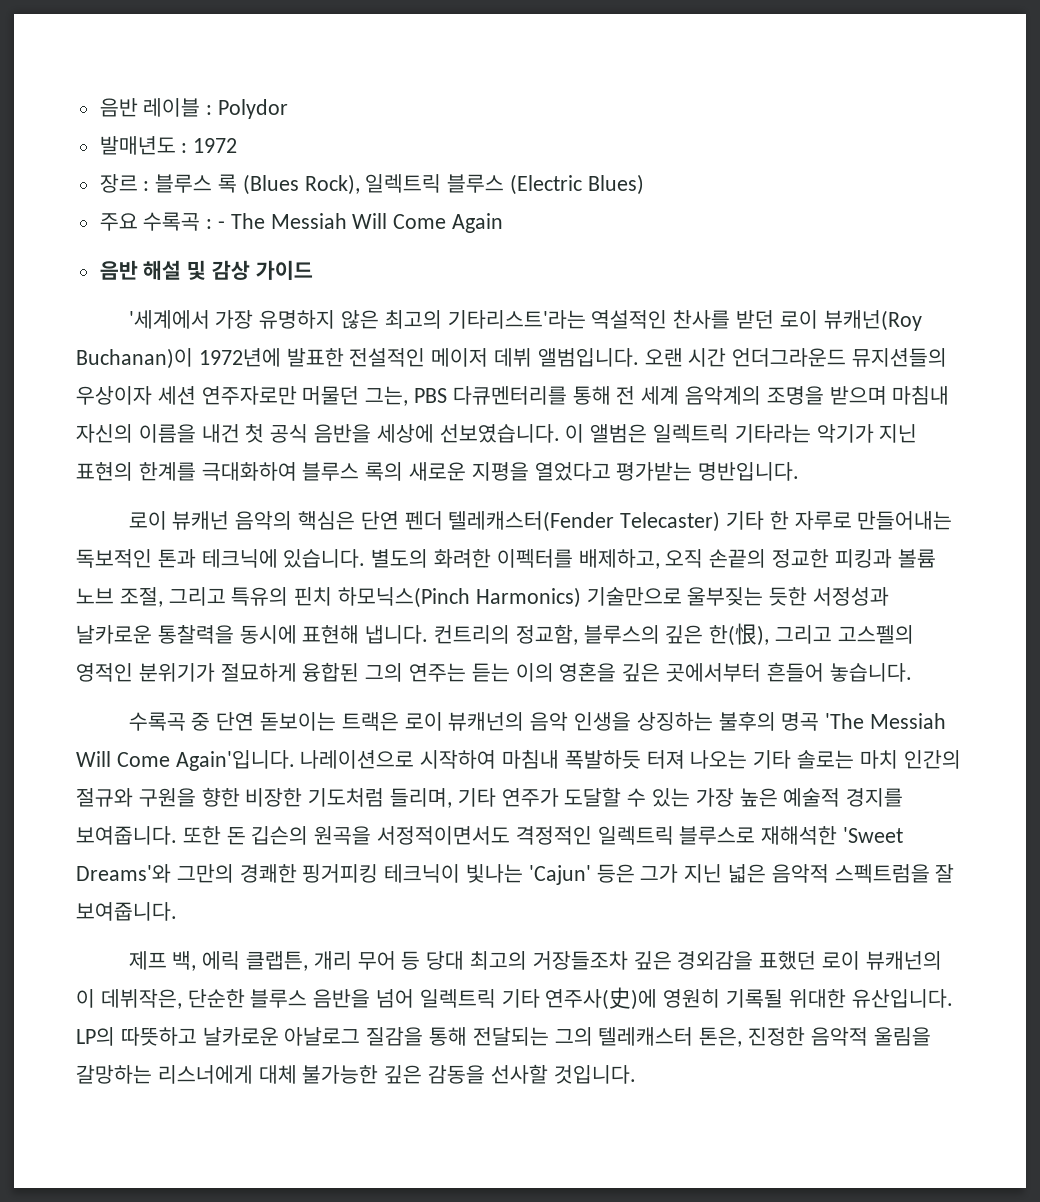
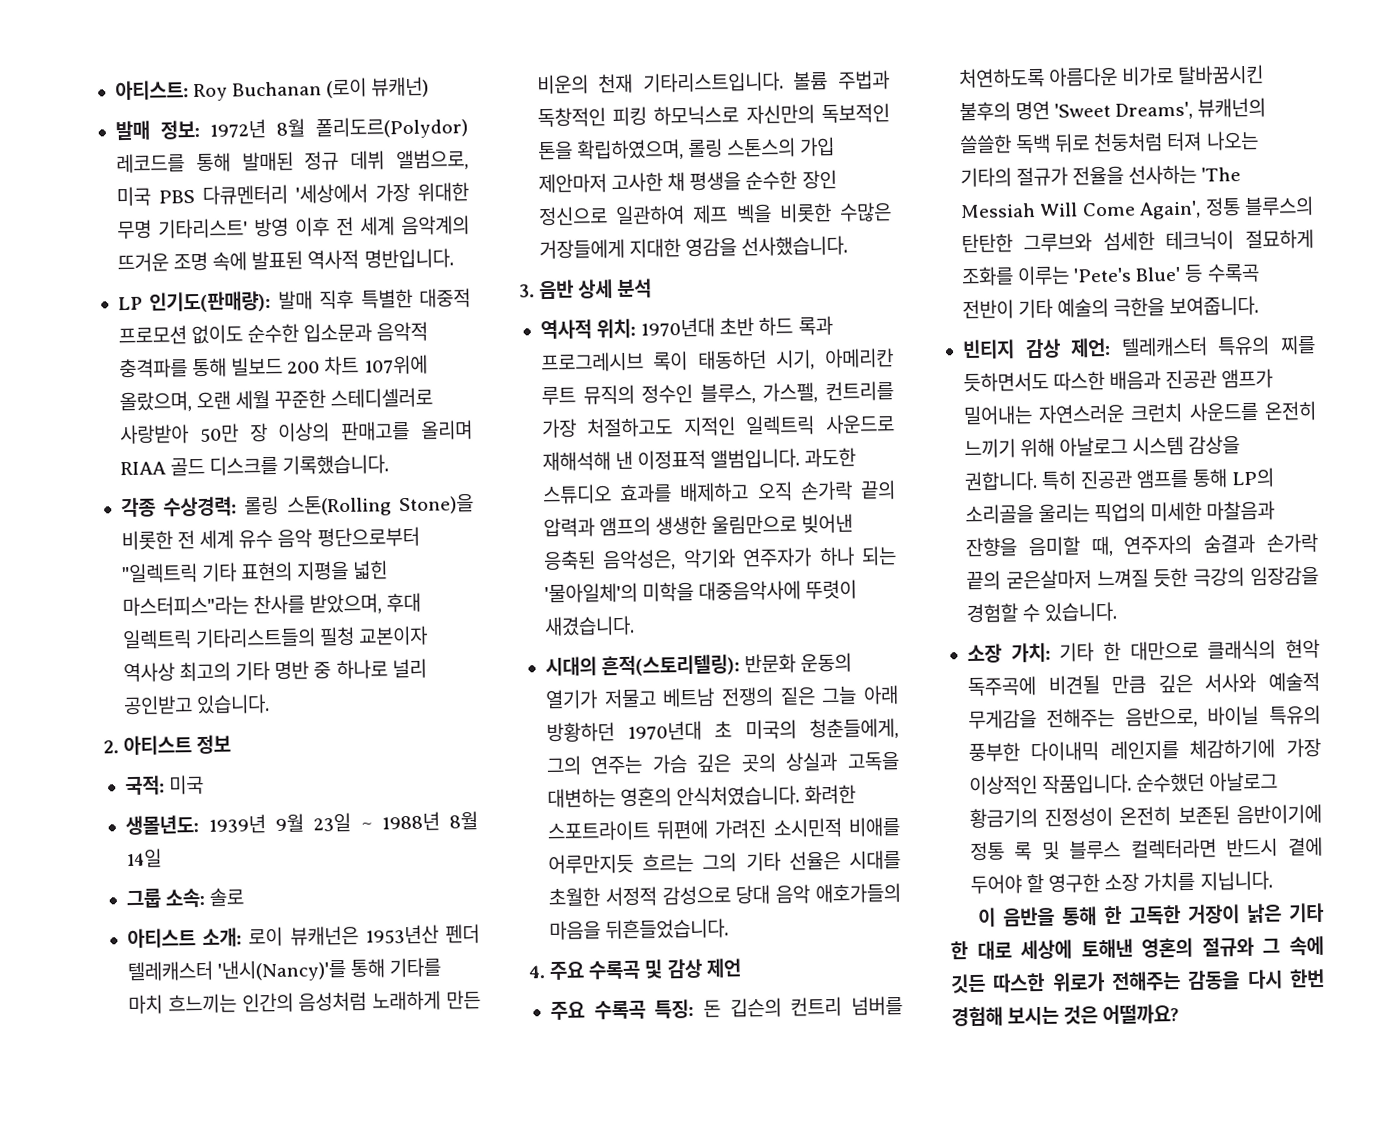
[99,98,289,119] [99,136,238,155] [99,174,644,195] [99,212,504,233] [99,260,313,280] [128,310,922,331] [76,348,948,369] [76,385,950,406] [76,423,918,443] [76,462,800,481] [128,511,953,532] [76,549,936,569] [76,587,890,608] [76,623,914,646] [76,662,912,682] [128,711,946,731] [76,749,961,771] [76,787,904,808] [76,826,904,845] [76,864,955,885] [76,902,177,921] [128,951,942,971] [76,987,953,1010] [76,1027,931,1047] [76,1064,636,1084] 음반 레이블 : Polydor // 발매년도 : 1972 // 장르 : 블루스 록 (Blues Rock), 일렉트릭 블루스 (Electric Blues) // 주요 수록곡 : - The Messiah Will Come Again // 음반 해설 및 감상 가이드 // '세계에서 가장 유명하지 않은 최고의 기타리스트'라는 역설적인 찬사를 받던 로이 뷰캐넌(Roy Buchanan)이 1972년에 발표한 전설적인 메이저 데뷔 앨범입니다. 오랜 시간 언더그라운드 뮤지션들의 우상이자 세션 연주자로만 머물던 그는, PBS 다큐멘터리를 통해 전 세계 음악계의 조명을 받으며 마침내 자신의 이름을 내건 첫 공식 음반을 세상에 선보였습니다. 이 앨범은 일렉트릭 기타라는 악기가 지닌 표현의 한계를 극대화하여 블루스 록의 새로운 지평을 열었다고 평가받는 명반입니다. // 로이 뷰캐넌 음악의 핵심은 단연 펜더 텔레캐스터(Fender Telecaster) 기타 한 자루로 만들어내는 독보적인 톤과 테크닉에 있습니다. 별도의 화려한 이펙터를 배제하고, 오직 손끝의 정교한 피킹과 볼륨 노브 조절, 그리고 특유의 핀치 하모닉스(Pinch Harmonics) 기술만으로 울부짖는 듯한 서정성과 날카로운 통찰력을 동시에 표현해 냅니다. 컨트리의 정교함, 블루스의 깊은 한(恨), 그리고 고스펠의 영적인 분위기가 절묘하게 융합된 그의 연주는 듣는 이의 영혼을 깊은 곳에서부터 흔들어 놓습니다. // 수록곡 중 단연 돋보이는 트랙은 로이 뷰캐넌의 음악 인생을 상징하는 불후의 명곡 'The Messiah Will Come Again'입니다. 나레이션으로 시작하여 마침내 폭발하듯 터져 나오는 기타 솔로는 마치 인간의 절규와 구원을 향한 비장한 기도처럼 들리며, 기타 연주가 도달할 수 있는 가장 높은 예술적 경지를 보여줍니다. 또한 돈 깁슨의 원곡을 서정적이면서도 격정적인 일렉트릭 블루스로 재해석한 'Sweet Dreams'와 그만의 경쾌한 핑거피킹 테크닉이 빛나는 'Cajun' 등은 그가 지닌 넓은 음악적 스펙트럼을 잘 보여줍니다. // 제프 백, 에릭 클랩튼, 개리 무어 등 당대 최고의 거장들조차 깊은 경외감을 표했던 로이 뷰캐넌의 이 데뷔작은, 단순한 블루스 음반을 넘어 일렉트릭 기타 연주사(史)에 영원히 기록될 위대한 유산입니다. LP의 따뜻하고 날카로운 아날로그 질감을 통해 전달되는 그의 텔레캐스터 톤은, 진정한 음악적 울림을 갈망하는 리스너에게 대체 불가능한 깊은 감동을 선사할 것입니다. -> [114,76,430,102] [114,116,468,141] [115,149,470,174] [115,182,469,207] [116,215,470,240] [116,248,454,273] [117,288,472,313] [117,321,429,346] [118,354,428,379] [118,387,434,413] [119,420,474,445] [119,454,390,477] [120,493,475,518] [120,526,420,551] [120,560,389,584] [121,592,422,617] [121,625,429,650] [122,658,427,683] [122,694,271,716] [103,734,232,756] [124,774,205,796] [124,811,478,836] [125,848,162,869] [125,887,245,909] [126,924,481,949] [126,957,442,982] [127,990,482,1015] [536,70,891,95] [536,103,890,128] [536,136,836,161] [537,169,837,194] [537,202,892,227] [538,235,849,260] [519,278,653,300] [539,315,833,340] [540,348,894,373] [540,381,894,406] [540,414,895,439] [541,447,857,472] [541,480,896,505] [542,513,854,538] [542,546,898,571] [543,579,858,604] [543,615,635,637] [544,652,853,677] [544,685,899,710] [545,718,899,743] [545,751,900,776] [546,784,857,809] [546,817,900,842] [547,850,901,875] [547,882,901,908] [548,918,730,941] [528,958,741,981] [549,995,903,1021] [957,64,1265,89] [958,97,1267,122] [958,130,1259,155] [959,164,1242,188] [959,196,1314,220] [960,229,1314,254] [960,263,1260,287] [961,295,1260,320] [961,335,1316,360] [962,368,1274,393] [962,401,1317,426] [963,435,1241,459] [963,467,1275,492] [964,500,1276,525] [964,532,1318,558] [965,565,1319,591] [965,601,1118,624] [966,638,1320,664] [966,671,1320,697] [967,704,1321,730] [967,737,1321,763] [968,771,1279,796] [968,803,1322,829] [969,836,1323,862] [969,870,1273,895] [978,902,1325,927] [950,935,1324,961] [950,968,1325,994] [951,1004,1180,1027] 아티스트: Roy Buchanan (로이 뷰캐넌) // 발매 정보: 1972년 8월 폴리도르(Polydor) 레코드를 통해 발매된 정규 데뷔 앨범으로, 미국 PBS 다큐멘터리 '세상에서 가장 위대한 무명 기타리스트' 방영 이후 전 세계 음악계의 뜨거운 조명 속에 발표된 역사적 명반입니다. // LP 인기도(판매량): 발매 직후 특별한 대중적 프로모션 없이도 순수한 입소문과 음악적 충격파를 통해 빌보드 200 차트 107위에 올랐으며, 오랜 세월 꾸준한 스테디셀러로 사랑받아 50만 장 이상의 판매고를 올리며 RIAA 골드 디스크를 기록했습니다. // 각종 수상경력: 롤링 스톤(Rolling Stone)을 비롯한 전 세계 유수 음악 평단으로부터 "일렉트릭 기타 표현의 지평을 넓힌 마스터피스"라는 찬사를 받았으며, 후대 일렉트릭 기타리스트들의 필청 교본이자 역사상 최고의 기타 명반 중 하나로 널리 공인받고 있습니다. // 2. 아티스트 정보 // 국적: 미국 // 생몰년도: 1939년 9월 23일 ~ 1988년 8월 14일 // 그룹 소속: 솔로 // 아티스트 소개: 로이 뷰캐넌은 1953년산 펜더 텔레캐스터 '낸시(Nancy)'를 통해 기타를 마치 흐느끼는 인간의 음성처럼 노래하게 만든 비운의 천재 기타리스트입니다. 볼륨 주법과 독창적인 피킹 하모닉스로 자신만의 독보적인 톤을 확립하였으며, 롤링 스톤스의 가입 제안마저 고사한 채 평생을 순수한 장인 정신으로 일관하여 제프 벡을 비롯한 수많은 거장들에게 지대한 영감을 선사했습니다. // 3. 음반 상세 분석 // 역사적 위치: 1970년대 초반 하드 록과 프로그레시브 록이 태동하던 시기, 아메리칸 루트 뮤직의 정수인 블루스, 가스펠, 컨트리를 가장 처절하고도 지적인 일렉트릭 사운드로 재해석해 낸 이정표적 앨범입니다. 과도한 스튜디오 효과를 배제하고 오직 손가락 끝의 압력과 앰프의 생생한 울림만으로 빚어낸 응축된 음악성은, 악기와 연주자가 하나 되는 '물아일체'의 미학을 대중음악사에 뚜렷이 새겼습니다. // 시대의 흔적(스토리텔링): 반문화 운동의 열기가 저물고 베트남 전쟁의 짙은 그늘 아래 방황하던 1970년대 초 미국의 청춘들에게, 그의 연주는 가슴 깊은 곳의 상실과 고독을 대변하는 영혼의 안식처였습니다. 화려한 스포트라이트 뒤편에 가려진 소시민적 비애를 어루만지듯 흐르는 그의 기타 선율은 시대를 초월한 서정적 감성으로 당대 음악 애호가들의 마음을 뒤흔들었습니다. // 4. 주요 수록곡 및 감상 제언 // 주요 수록곡 특징: 돈 깁슨의 컨트리 넘버를 처연하도록 아름다운 비가로 탈바꿈시킨 불후의 명연 'Sweet Dreams', 뷰캐넌의 쓸쓸한 독백 뒤로 천둥처럼 터져 나오는 기타의 절규가 전율을 선사하는 'The Messiah Will Come Again', 정통 블루스의 탄탄한 그루브와 섬세한 테크닉이 절묘하게 조화를 이루는 'Pete's Blue' 등 수록곡 전반이 기타 예술의 극한을 보여줍니다. // 빈티지 감상 제언: 텔레캐스터 특유의 찌를 듯하면서도 따스한 배음과 진공관 앰프가 밀어내는 자연스러운 크런치 사운드를 온전히 느끼기 위해 아날로그 시스템 감상을 권합니다. 특히 진공관 앰프를 통해 LP의 소리골을 울리는 픽업의 미세한 마찰음과 잔향을 음미할 때, 연주자의 숨결과 손가락 끝의 굳은살마저 느껴질 듯한 극강의 임장감을 경험할 수 있습니다. // 소장 가치: 기타 한 대만으로 클래식의 현악 독주곡에 비견될 만큼 깊은 서사와 예술적 무게감을 전해주는 음반으로, 바이닐 특유의 풍부한 다이내믹 레인지를 체감하기에 가장 이상적인 작품입니다. 순수했던 아날로그 황금기의 진정성이 온전히 보존된 음반이기에 정통 록 및 블루스 컬렉터라면 반드시 곁에 두어야 할 영구한 소장 가치를 지닙니다. // 이 음반을 통해 한 고독한 거장이 낡은 기타 한 대로 세상에 토해낸 영혼의 절규와 그 속에 깃든 따스한 위로가 전해주는 감동을 다시 한번 경험해 보시는 것은 어떨까요?

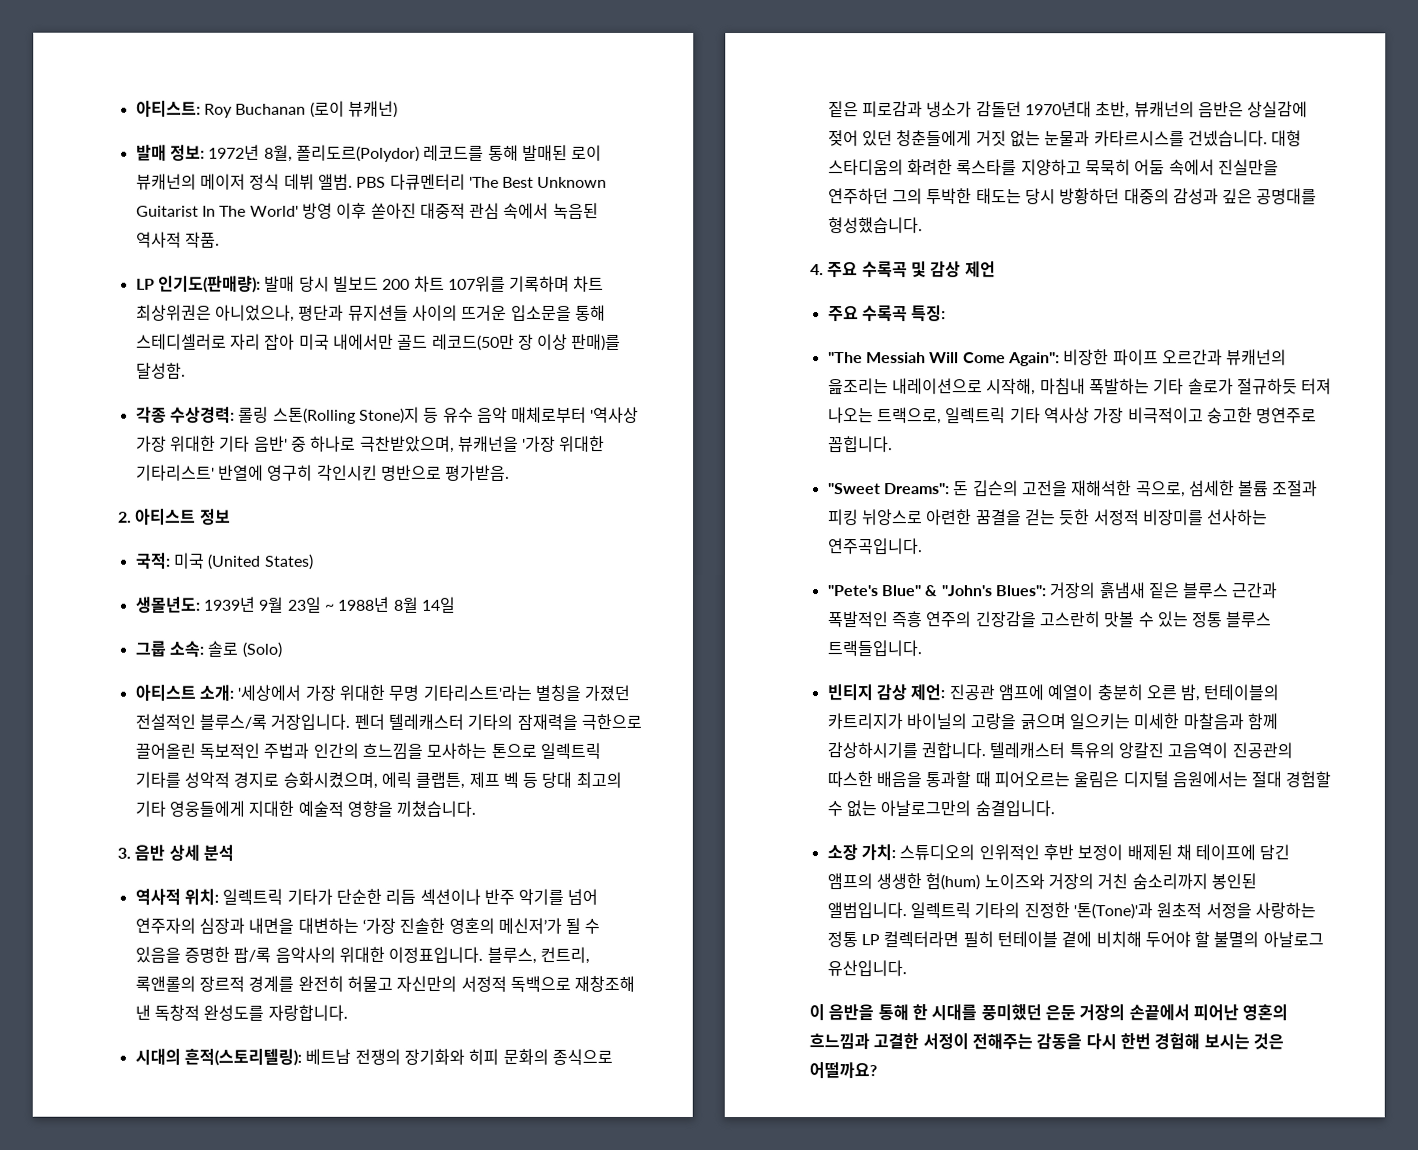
[276,118,306,138] 8월 -> [263,144,293,162] 8월,
[304,149,470,171] [115,182,469,207] [116,215,470,240] [116,248,454,273] [117,288,472,313] [117,321,429,346] [118,354,428,379] [118,387,434,413] [119,420,474,445] [119,454,390,477] [120,493,475,518] [120,526,420,551] [120,560,389,584] [121,592,422,617] [121,625,429,650] [122,658,427,683] [122,694,271,716] 정규 데뷔 앨범으로, 미국 PBS 다큐멘터리 '세상에서 가장 위대한 무명 기타리스트' 방영 이후 전 세계 음악계의 뜨거운 조명 속에 발표된 역사적 명반입니다. // LP 인기도(판매량): 발매 직후 특별한 대중적 프로모션 없이도 순수한 입소문과 음악적 충격파를 통해 빌보드 200 차트 107위에 올랐으며, 오랜 세월 꾸준한 스테디셀러로 사랑받아 50만 장 이상의 판매고를 올리며 RIAA 골드 디스크를 기록했습니다. // 각종 수상경력: 롤링 스톤(Rolling Stone)을 비롯한 전 세계 유수 음악 평단으로부터 "일렉트릭 기타 표현의 지평을 넓힌 마스터피스"라는 찬사를 받았으며, 후대 일렉트릭 기타리스트들의 필청 교본이자 역사상 최고의 기타 명반 중 하나로 널리 공인받고 있습니다. -> [571,144,603,161] [135,173,608,190] [135,202,599,219] [135,231,220,248] [135,275,605,293] [135,304,606,322] [135,333,622,351] [135,362,186,379] [135,406,640,424] [135,435,606,453] [135,464,511,481] 로이 뷰캐넌의 메이저 정식 데뷔 앨범. PBS 다큐멘터리 'The Best Unknown Guitarist In The World' 방영 이후 쏟아진 대중적 관심 속에서 녹음된 역사적 작품. // LP 인기도(판매량): 발매 당시 빌보드 200 차트 107위를 기록하며 차트 최상위권은 아니었으나, 평단과 뮤지션들 사이의 뜨거운 입소문을 통해 스테디셀러로 자리 잡아 미국 내에서만 골드 레코드(50만 장 이상 판매)를 달성함. // 각종 수상경력: 롤링 스톤(Rolling Stone)지 등 유수 음악 매체로부터 '역사상 가장 위대한 기타 음반' 중 하나로 극찬받았으며, 뷰캐넌을 '가장 위대한 기타리스트' 반열에 영구히 각인시킨 명반으로 평가받음.
(205, 784) none -> [208,553,314,570] (United States)
(245, 897) none -> [241,641,282,658] (Solo)
[248,924,481,947] [126,957,442,982] [127,990,482,1015] [536,70,891,95] [536,103,890,128] [536,136,836,161] [537,169,837,194] [537,202,892,227] [538,235,849,260] 로이 뷰캐넌은 1953년산 펜더 텔레캐스터 '낸시(Nancy)'를 통해 기타를 마치 흐느끼는 인간의 음성처럼 노래하게 만든 비운의 천재 기타리스트입니다. 볼륨 주법과 독창적인 피킹 하모닉스로 자신만의 독보적인 톤을 확립하였으며, 롤링 스톤스의 가입 제안마저 고사한 채 평생을 순수한 장인 정신으로 일관하여 제프 벡을 비롯한 수많은 거장들에게 지대한 영감을 선사했습니다. -> [237,684,631,701] [134,713,642,730] [134,742,601,759] [134,771,622,789] [134,800,477,817] '세상에서 가장 위대한 무명 기타리스트'라는 별칭을 가졌던 전설적인 블루스/록 거장입니다. 펜더 텔레캐스터 기타의 잠재력을 극한으로 끌어올린 독보적인 주법과 인간의 흐느낌을 모사하는 톤으로 일렉트릭 기타를 성악적 경지로 승화시켰으며, 에릭 클랩튼, 제프 벡 등 당대 최고의 기타 영웅들에게 지대한 예술적 영향을 끼쳤습니다.
[640,315,833,338] [540,348,894,373] [540,381,894,406] [540,414,895,439] [541,447,857,472] [541,480,896,505] [542,513,854,538] [542,546,898,571] [543,579,858,604] [543,615,635,637] [544,652,853,677] [544,685,899,710] [545,718,899,743] [545,751,900,776] [546,784,857,809] [546,817,900,842] [547,850,901,875] [547,882,901,908] [548,918,730,941] 1970년대 초반 하드 록과 프로그레시브 록이 태동하던 시기, 아메리칸 루트 뮤직의 정수인 블루스, 가스펠, 컨트리를 가장 처절하고도 지적인 일렉트릭 사운드로 재해석해 낸 이정표적 앨범입니다. 과도한 스튜디오 효과를 배제하고 오직 손가락 끝의 압력과 앰프의 생생한 울림만으로 빚어낸 응축된 음악성은, 악기와 연주자가 하나 되는 '물아일체'의 미학을 대중음악사에 뚜렷이 새겼습니다. // 시대의 흔적(스토리텔링): 반문화 운동의 열기가 저물고 베트남 전쟁의 짙은 그늘 아래 방황하던 1970년대 초 미국의 청춘들에게, 그의 연주는 가슴 깊은 곳의 상실과 고독을 대변하는 영혼의 안식처였습니다. 화려한 스포트라이트 뒤편에 가려진 소시민적 비애를 어루만지듯 흐르는 그의 기타 선율은 시대를 초월한 서정적 감성으로 당대 음악 애호가들의 마음을 뒤흔들었습니다. -> [222,888,599,905] [134,917,601,934] [134,946,590,964] [134,975,636,992] [134,1004,348,1021] [134,1048,613,1066] [827,101,1309,119] [827,130,1303,148] [827,159,1279,176] [827,188,1318,205] [827,217,923,234] 일렉트릭 기타가 단순한 리듬 섹션이나 반주 악기를 넘어 연주자의 심장과 내면을 대변하는 ‘가장 진솔한 영혼의 메신저’가 될 수 있음을 증명한 팝/록 음악사의 위대한 이정표입니다. 블루스, 컨트리, 록앤롤의 장르적 경계를 완전히 허물고 자신만의 서정적 독백으로 재창조해 낸 독창적 완성도를 자랑합니다. // 시대의 흔적(스토리텔링): 베트남 전쟁의 장기화와 히피 문화의 종식으로 짙은 피로감과 냉소가 감돌던 1970년대 초반, 뷰캐넌의 음반은 상실감에 젖어 있던 청춘들에게 거짓 없는 눈물과 카타르시스를 건넸습니다. 대형 스타디움의 화려한 록스타를 지양하고 묵묵히 어둠 속에서 진실만을 연주하던 그의 투박한 태도는 당시 방황하던 대중의 감성과 깊은 공명대를 형성했습니다.
[702,995,903,1018] [957,64,1265,89] [958,97,1267,122] [958,130,1259,155] [959,164,1242,188] [959,196,1314,220] [960,229,1314,254] [960,263,1260,287] [961,295,1260,320] [961,335,1316,360] [962,368,1274,393] [962,401,1317,426] [963,435,1241,459] [963,467,1275,492] [964,500,1276,525] [964,532,1318,558] [965,565,1319,591] [965,601,1118,624] [966,638,1320,664] [966,671,1320,697] [967,704,1321,730] [967,737,1321,763] [968,771,1279,796] [968,803,1322,829] [969,836,1323,862] [969,870,1273,895] [978,902,1325,927] [950,935,1324,961] [950,972,1105,994] 돈 깁슨의 컨트리 넘버를 처연하도록 아름다운 비가로 탈바꿈시킨 불후의 명연 'Sweet Dreams', 뷰캐넌의 쓸쓸한 독백 뒤로 천둥처럼 터져 나오는 기타의 절규가 전율을 선사하는 'The Messiah Will Come Again', 정통 블루스의 탄탄한 그루브와 섬세한 테크닉이 절묘하게 조화를 이루는 'Pete's Blue' 등 수록곡 전반이 기타 예술의 극한을 보여줍니다. // 빈티지 감상 제언: 텔레캐스터 특유의 찌를 듯하면서도 따스한 배음과 진공관 앰프가 밀어내는 자연스러운 크런치 사운드를 온전히 느끼기 위해 아날로그 시스템 감상을 권합니다. 특히 진공관 앰프를 통해 LP의 소리골을 울리는 픽업의 미세한 마찰음과 잔향을 음미할 때, 연주자의 숨결과 손가락 끝의 굳은살마저 느껴질 듯한 극강의 임장감을 경험할 수 있습니다. // 소장 가치: 기타 한 대만으로 클래식의 현악 독주곡에 비견될 만큼 깊은 서사와 예술적 무게감을 전해주는 음반으로, 바이닐 특유의 풍부한 다이내믹 레인지를 체감하기에 가장 이상적인 작품입니다. 순수했던 아날로그 황금기의 진정성이 온전히 보존된 음반이기에 정통 록 및 블루스 컬렉터라면 반드시 곁에 두어야 할 영구한 소장 가치를 지닙니다. // 이 음반을 통해 한 고독한 거장이 낡은 기타 한 대로 세상에 토해낸 영혼의 절규와 그 속에 깃든 따스한 위로가 -> [827,349,1288,367] [827,378,1333,396] [827,407,1318,425] [827,436,893,453] [827,480,1319,498] [827,509,1269,526] [827,538,923,555] [826,582,1278,600] [826,611,1272,628] [826,640,922,657] [826,684,1280,702] [826,713,1278,731] [826,742,1293,759] [826,771,1332,788] [826,800,1055,818] [826,844,1291,861] [826,873,1257,891] [826,902,1316,920] [826,931,1324,948] [826,960,907,977] [809,1004,1289,1022] [809,1033,969,1051] // "The Messiah Will Come Again": 비장한 파이프 오르간과 뷰캐넌의 읊조리는 내레이션으로 시작해, 마침내 폭발하는 기타 솔로가 절규하듯 터져 나오는 트랙으로, 일렉트릭 기타 역사상 가장 비극적이고 숭고한 명연주로 꼽힙니다. // "Sweet Dreams": 돈 깁슨의 고전을 재해석한 곡으로, 섬세한 볼륨 조절과 피킹 뉘앙스로 아련한 꿈결을 걷는 듯한 서정적 비장미를 선사하는 연주곡입니다. // "Pete's Blue" & "John's Blues": 거장의 흙냄새 짙은 블루스 근간과 폭발적인 즉흥 연주의 긴장감을 고스란히 맛볼 수 있는 정통 블루스 트랙들입니다. // 빈티지 감상 제언: 진공관 앰프에 예열이 충분히 오른 밤, 턴테이블의 카트리지가 바이닐의 고랑을 긁으며 일으키는 미세한 마찰음과 함께 감상하시기를 권합니다. 텔레캐스터 특유의 앙칼진 고음역이 진공관의 따스한 배음을 통과할 때 피어오르는 울림은 디지털 음원에서는 절대 경험할 수 없는 아날로그만의 숨결입니다. // 소장 가치: 스튜디오의 인위적인 후반 보정이 배제된 채 테이프에 담긴 앰프의 생생한 험(hum) 노이즈와 거장의 거친 숨소리까지 봉인된 앨범입니다. 일렉트릭 기타의 진정한 '톤(Tone)'과 원초적 서정을 사랑하는 정통 LP 컬렉터라면 필히 턴테이블 곁에 비치해 두어야 할 불멸의 아날로그 유산입니다. // 이 음반을 통해 한 시대를 풍미했던 은둔 거장의 손끝에서 피어난 영혼의 흐느낌과 고결한 서정이

